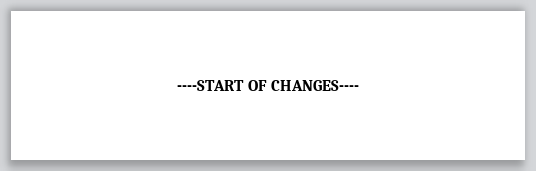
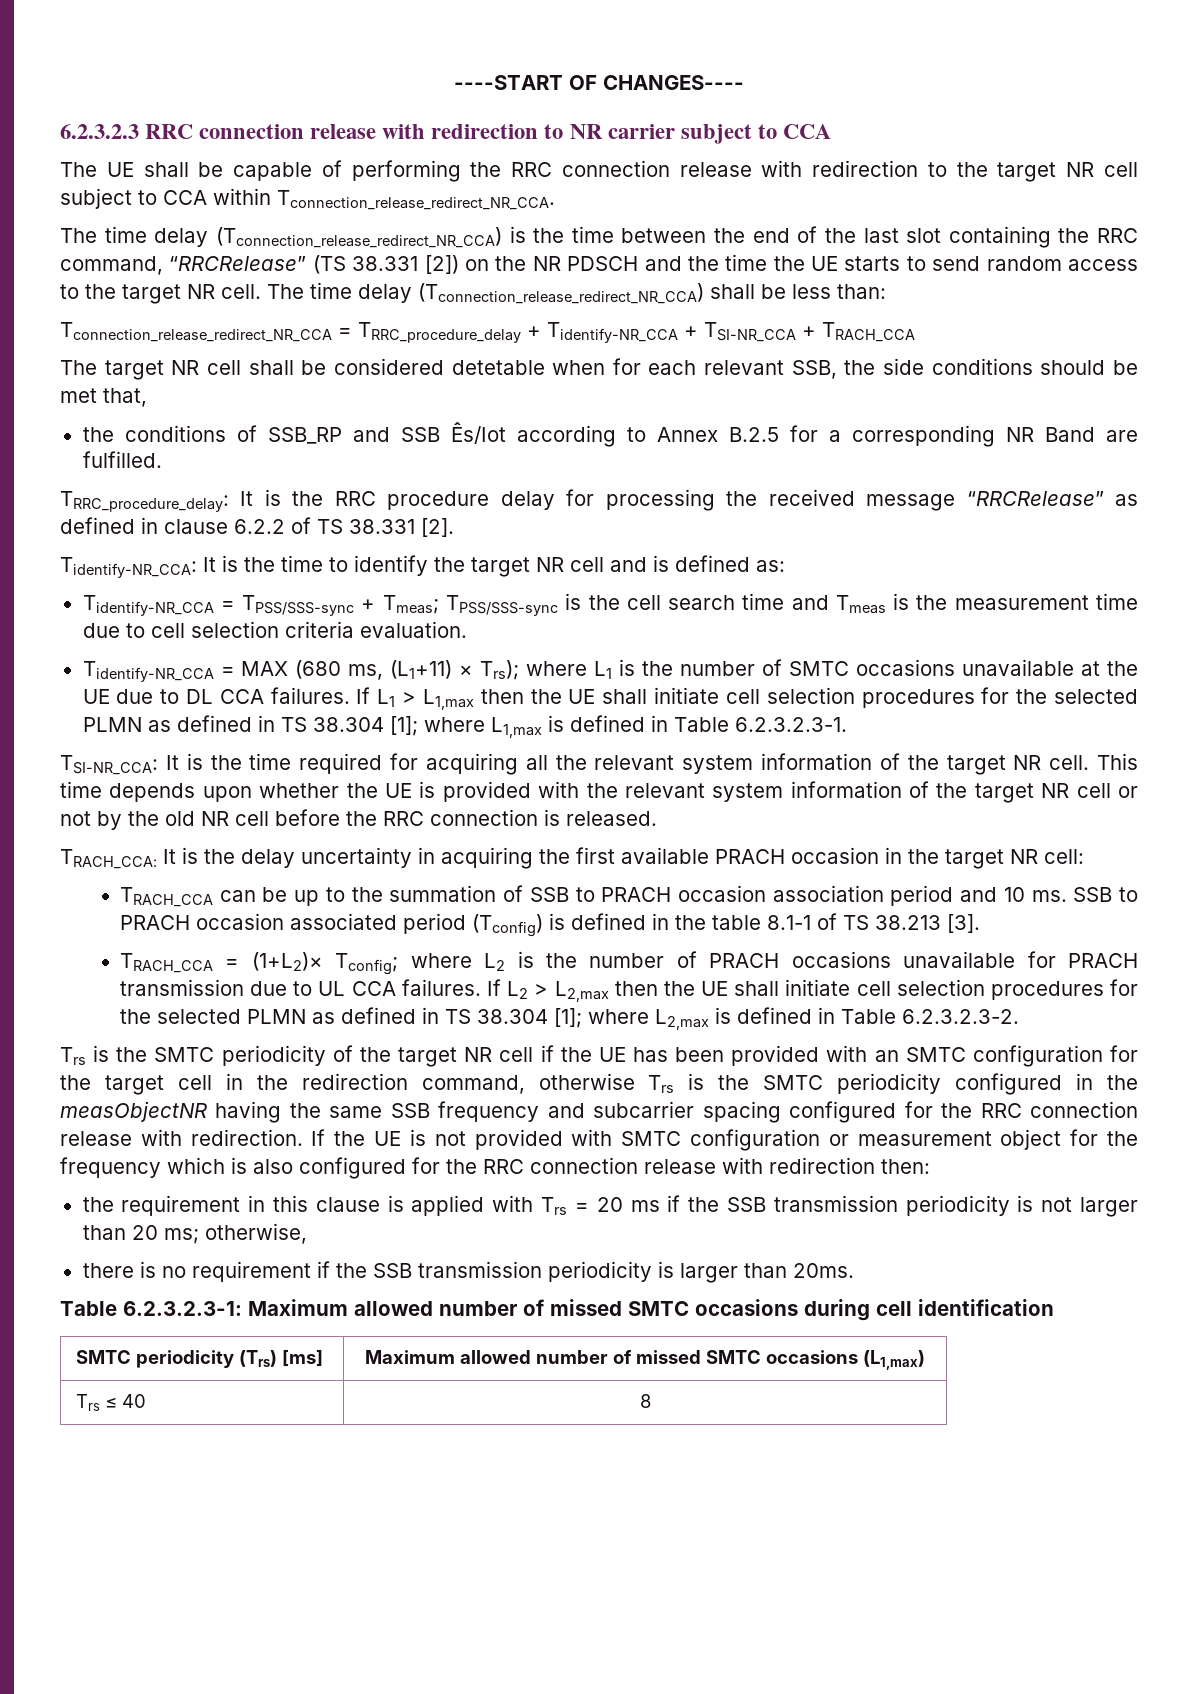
(359, 85) none -> [60,124,831,144] [60,160,1138,182] [60,188,555,210] [60,226,1138,248] [60,254,1139,275] [60,282,886,304] [60,322,915,343] [60,358,1138,380] [60,388,147,407] [82,422,1139,447] [82,451,162,468] [60,489,1138,512] [60,517,454,537] [60,555,785,578] [82,593,1139,616] [82,621,467,638] [82,659,1138,682] [82,687,1138,710] [82,715,847,738] [60,753,1139,775] [60,781,1139,803] [60,809,657,830] [60,847,1084,869] [119,885,1138,907] [119,913,980,937] [119,951,1138,975] [119,979,1139,1002] [119,1007,1019,1030] [60,1045,1138,1067] [60,1073,1138,1095] [60,1101,1138,1123] [60,1129,1138,1151] [60,1157,930,1179] [82,1195,1138,1217] [82,1223,307,1244] [82,1261,854,1283] [60,1299,1054,1321] [75,1349,323,1368] [365,1350,925,1370] [75,1394,146,1411] [639,1394,651,1408] // 6.2.3.2.3 RRC connection release with redirection to NR carrier subject to CCA // The UE shall be capable of performing the RRC connection release with redirection to the target NR cell subject to CCA within Tconnection_release_redirect_NR_CCA. // The time delay (Tconnection_release_redirect_NR_CCA) is the time between the end of the last slot containing the RRC command, “RRCRelease” (TS 38.331 [2]) on the NR PDSCH and the time the UE starts to send random access to the target NR cell. The time delay (Tconnection_release_redirect_NR_CCA) shall be less than: // Tconnection_release_redirect_NR_CCA = TRRC_procedure_delay + Tidentify-NR_CCA + TSI-NR_CCA + TRACH_CCA // The target NR cell shall be considered detetable when for each relevant SSB, the side conditions should be met that, // the conditions of SSB_RP and SSB Ês/Iot according to Annex B.2.5 for a corresponding NR Band are fulfilled. // TRRC_procedure_delay: It is the RRC procedure delay for processing the received message “RRCRelease” as defined in clause 6.2.2 of TS 38.331 [2]. // Tidentify-NR_CCA: It is the time to identify the target NR cell and is defined as: // Tidentify-NR_CCA = TPSS/SSS-sync + Tmeas; TPSS/SSS-sync is the cell search time and Tmeas is the measurement time due to cell selection criteria evaluation. // Tidentify-NR_CCA = MAX (680 ms, (L1+11) × Trs); where L1 is the number of SMTC occasions unavailable at the UE due to DL CCA failures. If L1 > L1,max then the UE shall initiate cell selection procedures for the selected PLMN as defined in TS 38.304 [1]; where L1,max is defined in Table 6.2.3.2.3-1. // TSI-NR_CCA: It is the time required for acquiring all the relevant system information of the target NR cell. This time depends upon whether the UE is provided with the relevant system information of the target NR cell or not by the old NR cell before the RRC connection is released. // TRACH_CCA: It is the delay uncertainty in acquiring the first available PRACH occasion in the target NR cell: // TRACH_CCA can be up to the summation of SSB to PRACH occasion association period and 10 ms. SSB to PRACH occasion associated period (Tconfig) is defined in the table 8.1-1 of TS 38.213 [3]. // TRACH_CCA = (1+L2)× Tconfig; where L2 is the number of PRACH occasions unavailable for PRACH transmission due to UL CCA failures. If L2 > L2,max then the UE shall initiate cell selection procedures for the selected PLMN as defined in TS 38.304 [1]; where L2,max is defined in Table 6.2.3.2.3-2. // Trs is the SMTC periodicity of the target NR cell if the UE has been provided with an SMTC configuration for the target cell in the redirection command, otherwise Trs is the SMTC periodicity configured in the measObjectNR having the same SSB frequency and subcarrier spacing configured for the RRC connection release with redirection. If the UE is not provided with SMTC configuration or measurement object for the frequency which is also configured for the RRC connection release with redirection then: // the requirement in this clause is applied with Trs = 20 ms if the SSB transmission periodicity is not larger than 20 ms; otherwise, // there is no requirement if the SSB transmission periodicity is larger than 20ms. // Table 6.2.3.2.3-1: Maximum allowed number of missed SMTC occasions during cell identification // SMTC periodicity (Trs) [ms] | Maximum allowed number of missed SMTC occasions (L1,max) // Trs ≤ 40 | 8

